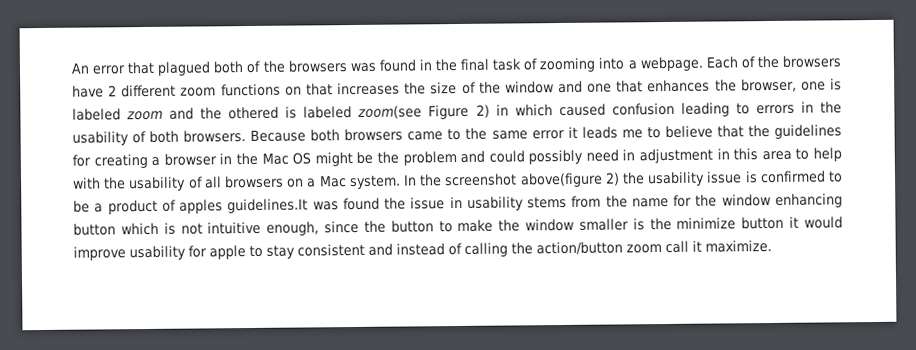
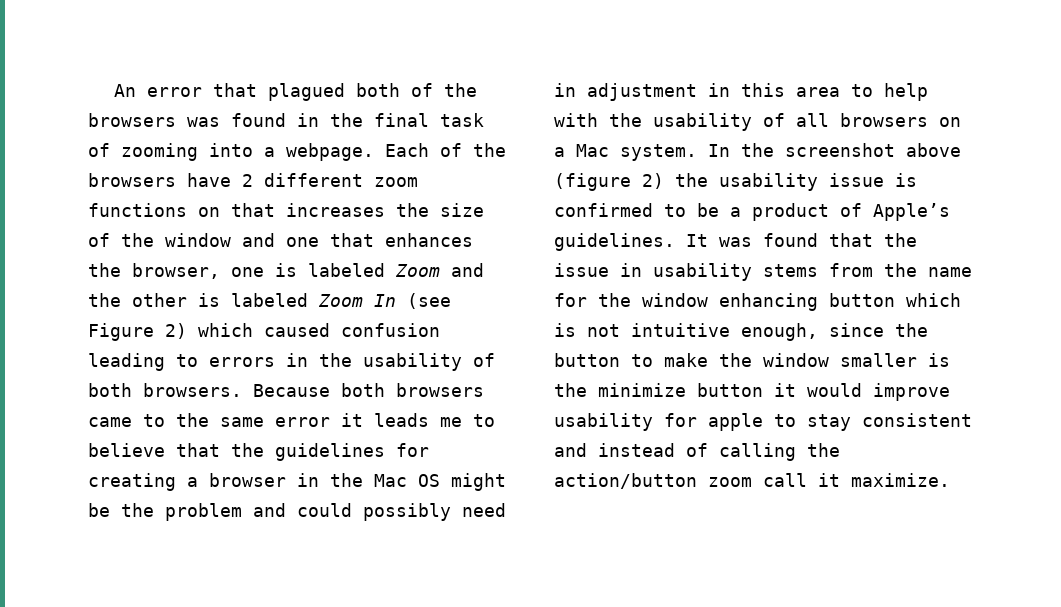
[126,110,164,121] zoom -> [395,264,440,277] Zoom
[228,105,423,120] othered is labeled zoom(see -> [132,293,451,309] other is labeled Zoom In (see
[495,104,509,116] in -> (187, 331) none
[519,172,603,188] above(figure -> [906,143,961,157] [554,173,631,191] above (figure
[179,197,380,214] apples guidelines.It was found -> [873,203,950,221] [554,233,873,251] Apple’s guidelines. It was found that

